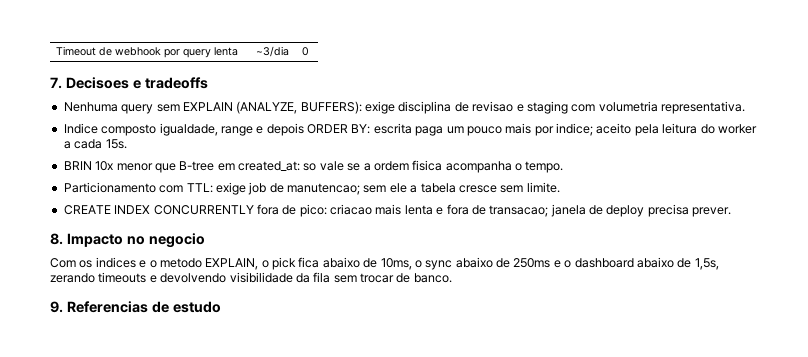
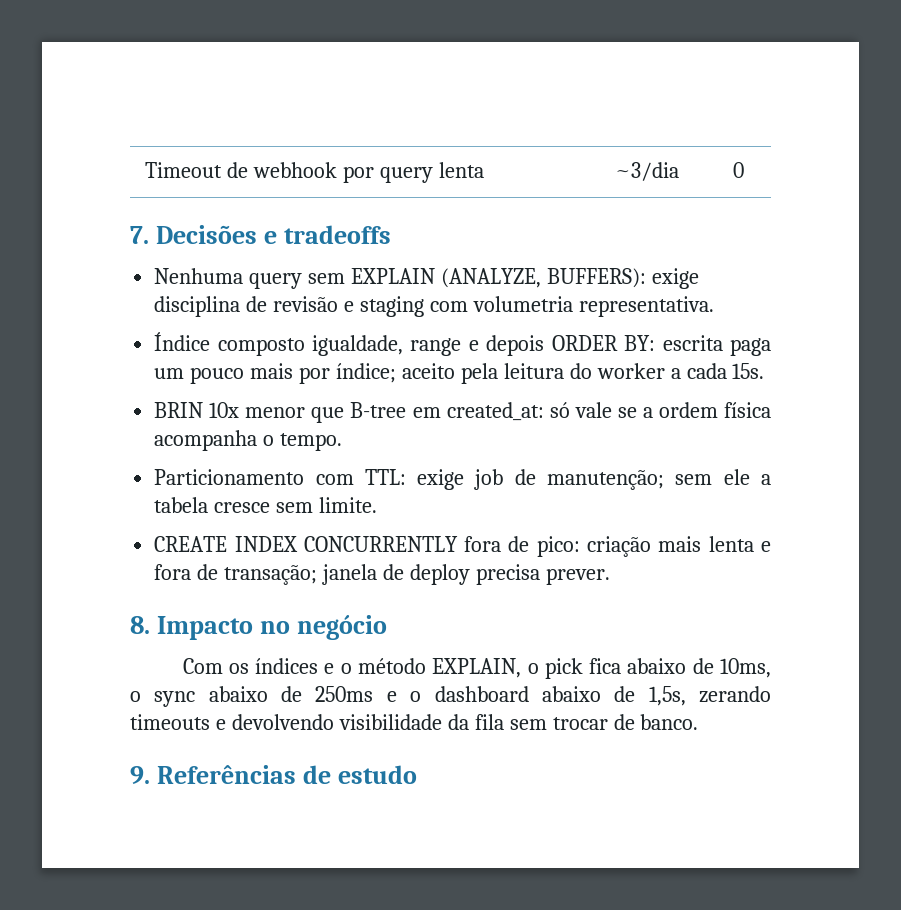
[65,77,129,89] Decisoes -> [155,225,257,244] Decisões
[472,101,514,112] revisao -> [273,296,339,312] revisão
[63,123,98,134] Indice -> [154,332,211,351] Índice
[556,123,593,136] indice; -> [335,363,396,383] índice;
[303,163,317,171] so -> [549,402,570,418] só
[412,160,443,171] fisica -> [724,402,772,418] física
[287,183,360,195] manutencao; -> [547,470,665,490] manutenção;
[330,204,372,215] criacao -> [587,536,652,557] criação
[489,205,549,217] transacao; -> [224,565,318,585] transação;
[148,233,205,248] negocio -> [296,615,387,640] negócio
[95,257,202,268] indices e o metodo -> [255,658,427,674] índices e o método
[66,301,148,313] Referencias -> [156,765,296,784] Referências

